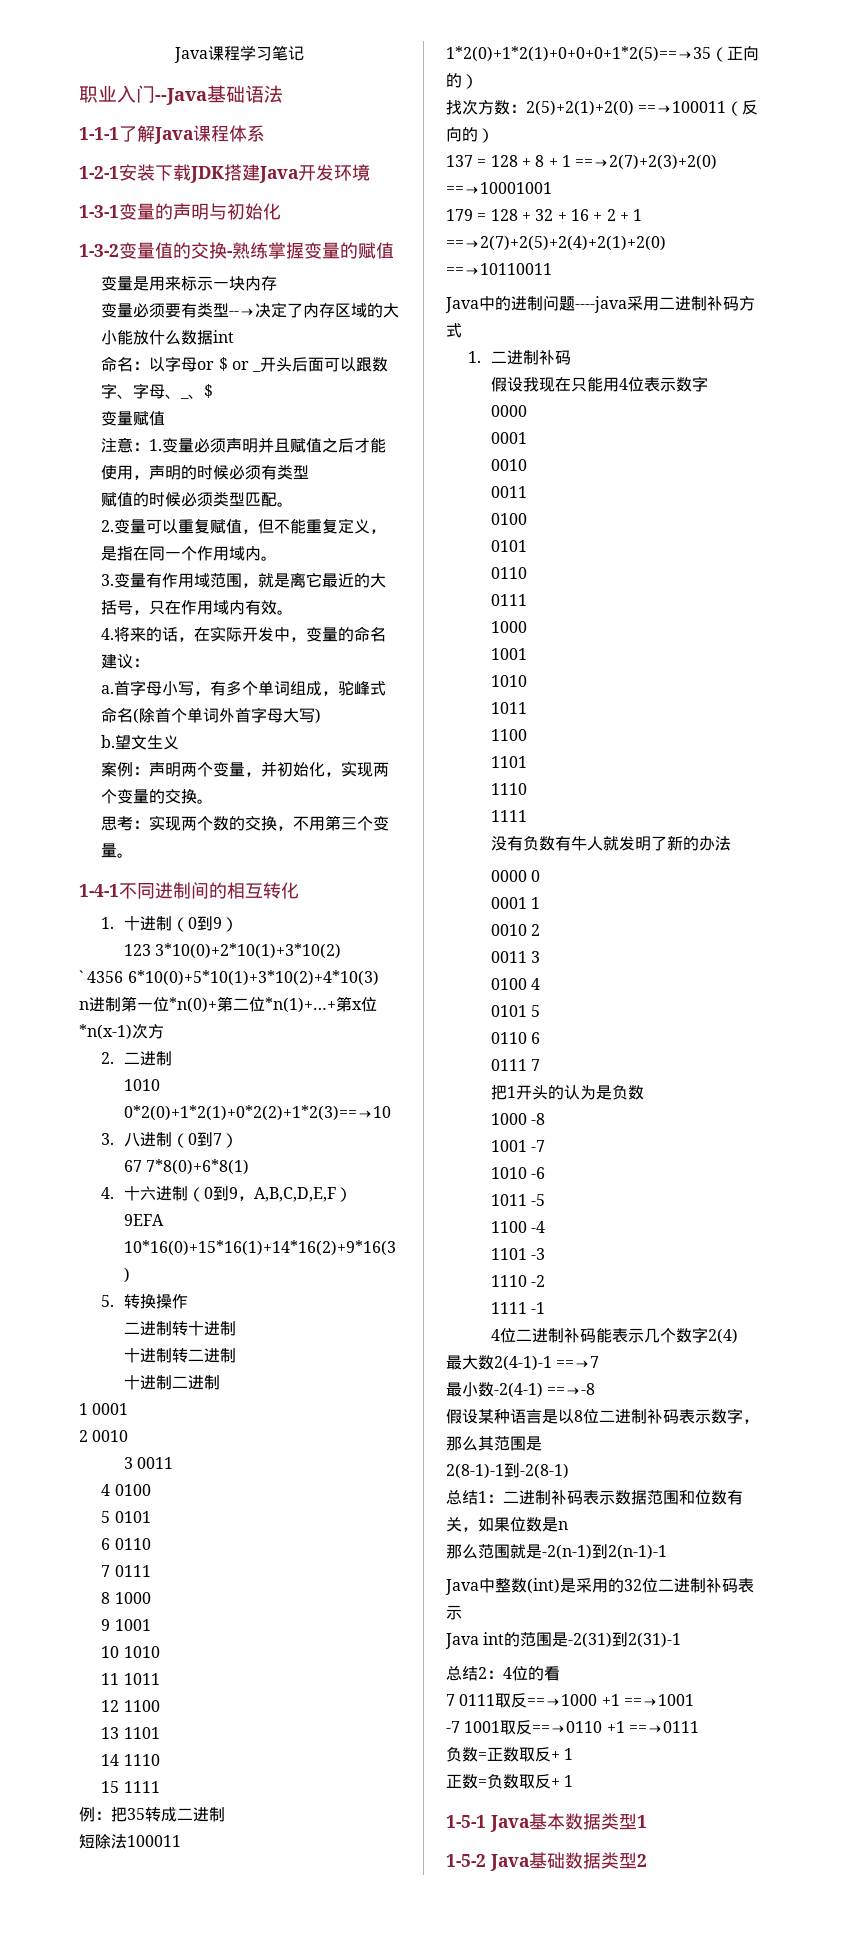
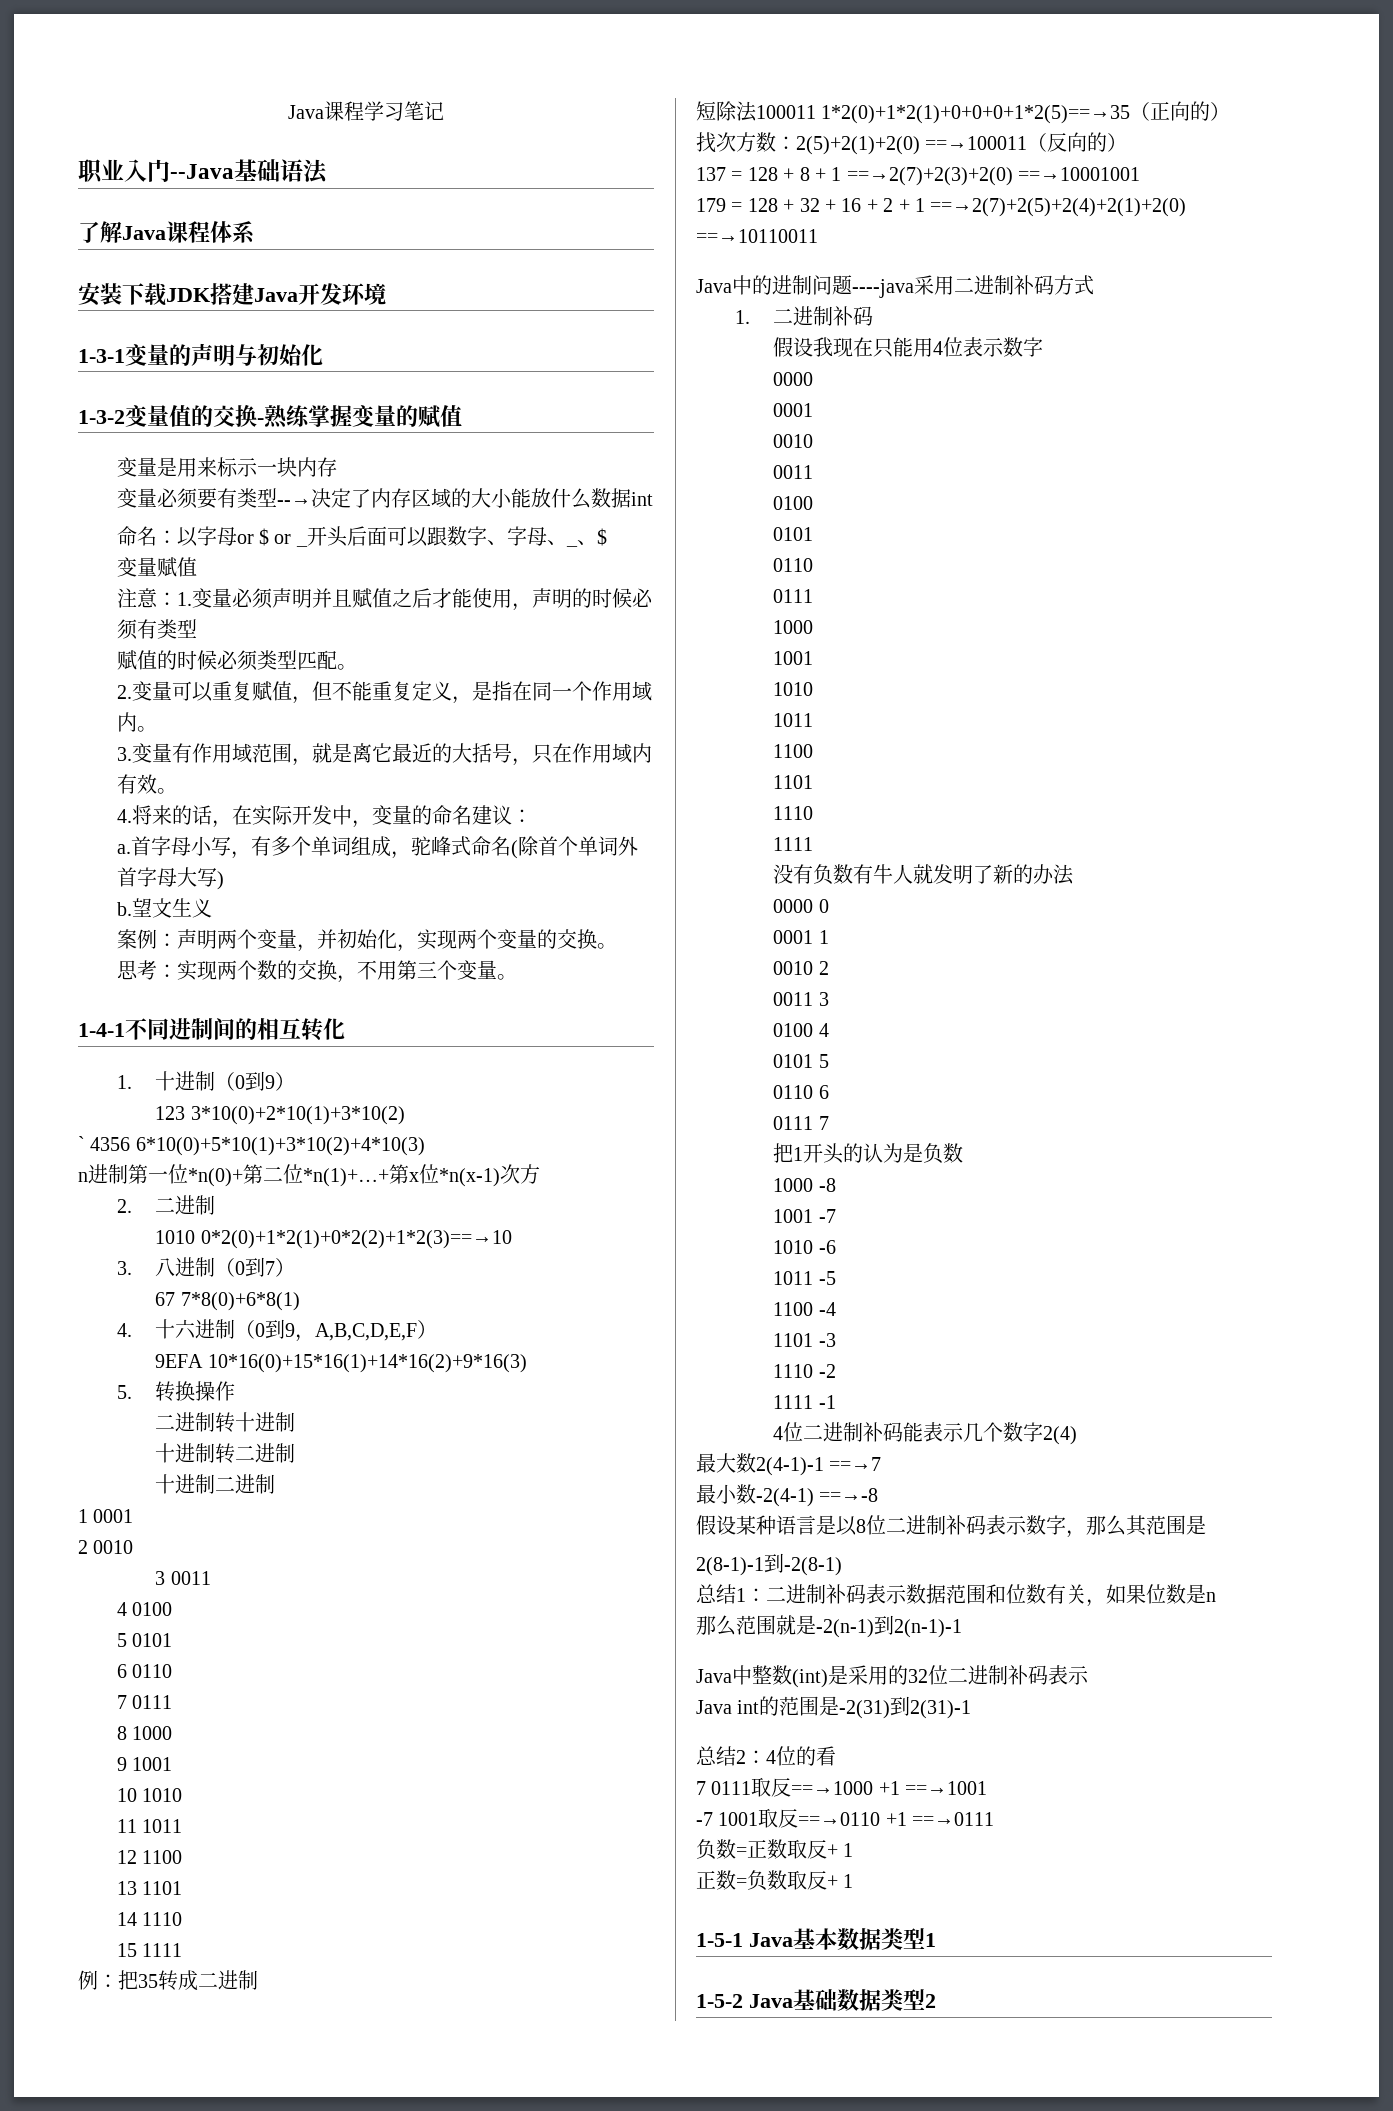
[79,127,119,140] 1-1-1 -> (328, 171) none
[79,166,119,179] 1-2-1 -> (255, 232) none

